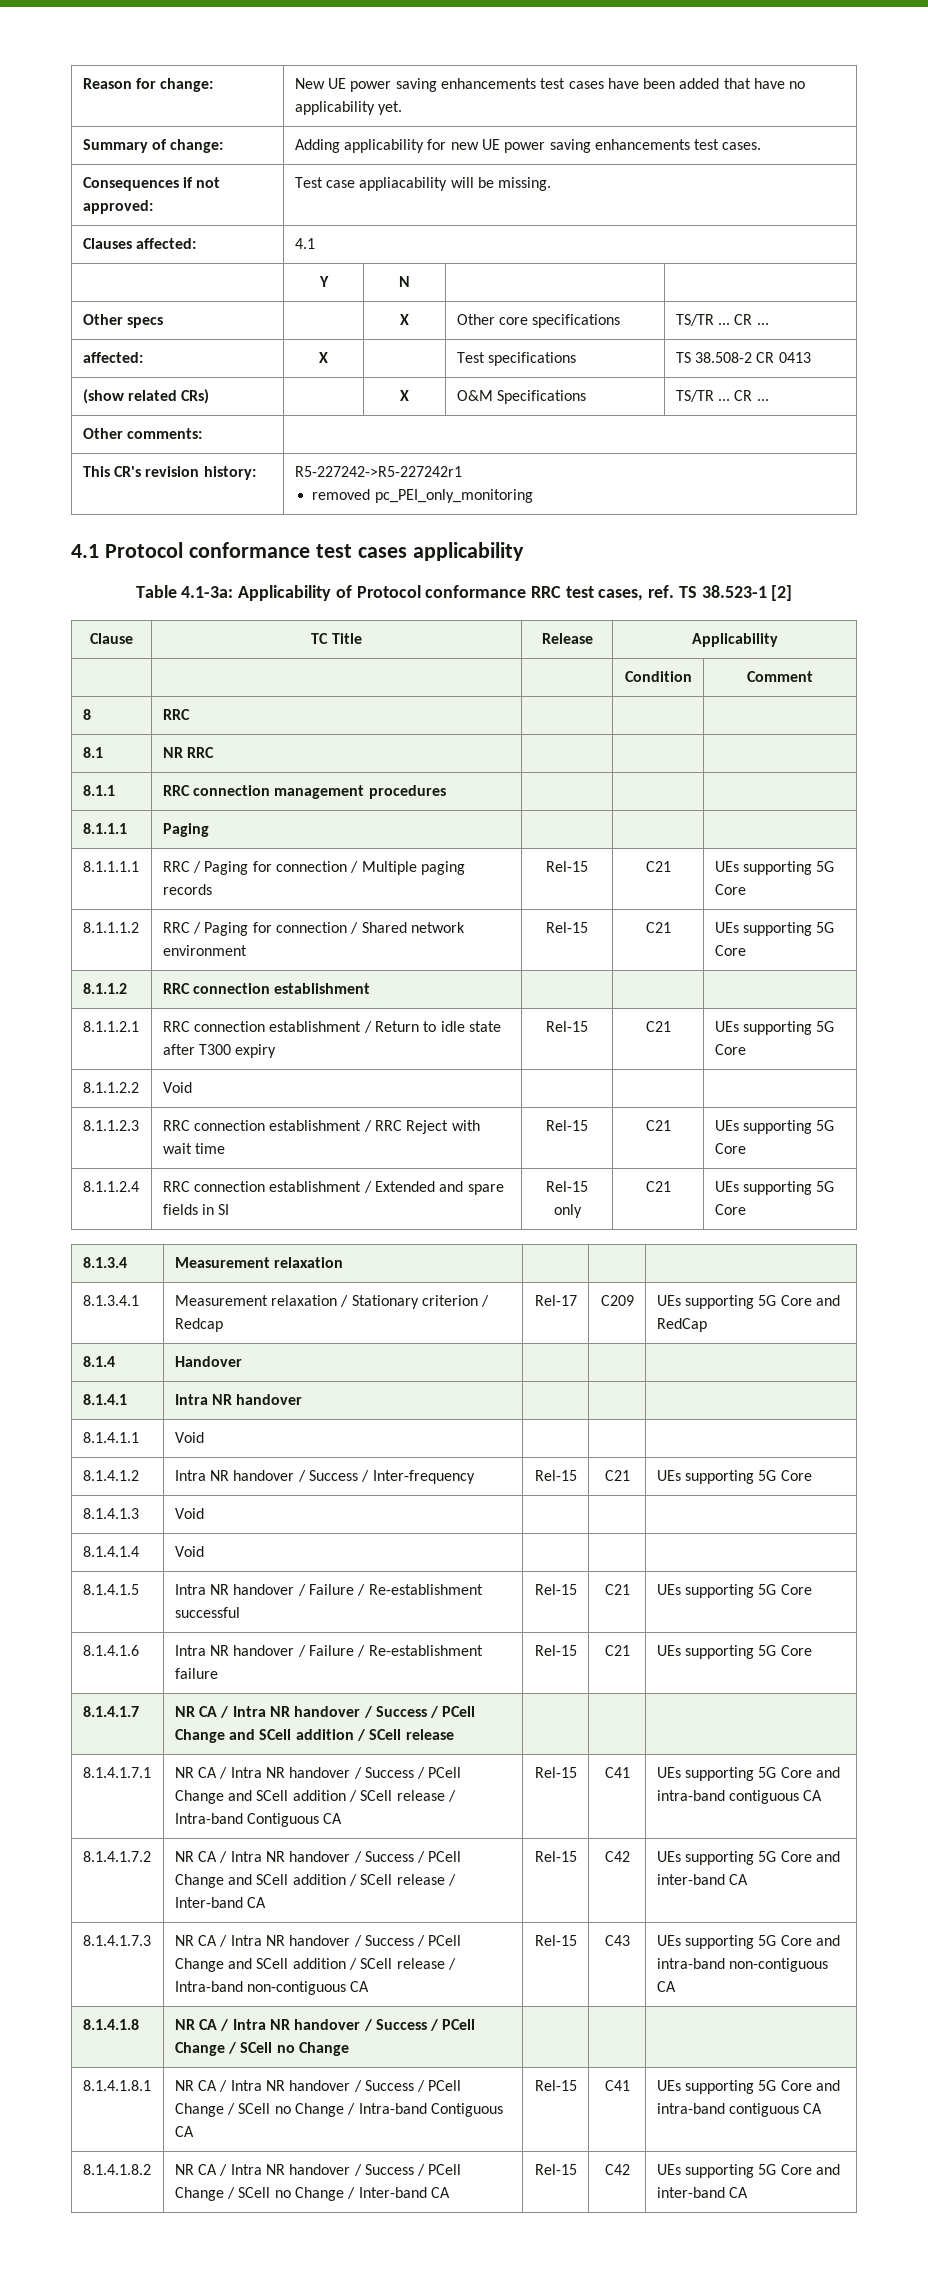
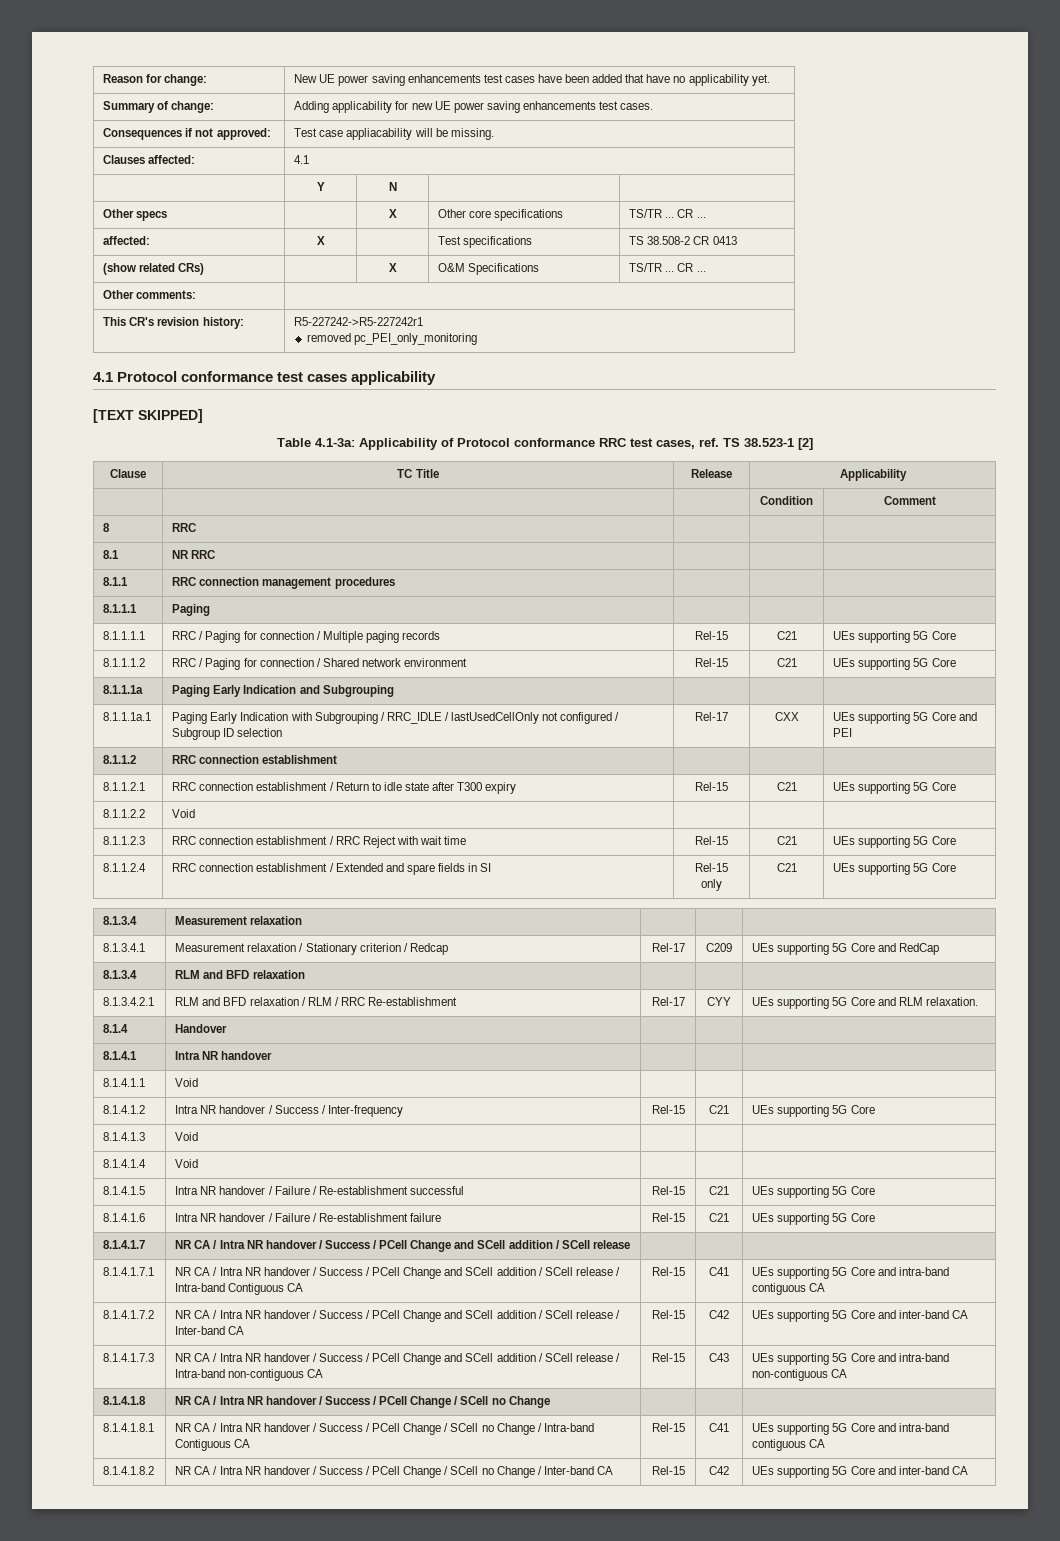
(524, 551) none -> [93,409,203,423] // [TEXT SKIPPED]
(746, 950) none -> [103,685,144,694] [172,685,394,697] [103,712,152,721] [172,712,620,724] [172,728,283,740] [695,712,728,721] [774,712,799,721] [833,712,977,724] [833,728,853,737] // 8.1.1.1a | Paging Early Indication and Subgrouping | | | // 8.1.1.1a.1 | Paging Early Indication with Subgrouping / RRC_IDLE / lastUsedCellOnly not configured / Subgroup ID selection | Rel-17 | CXX | UEs supporting 5G Core and PEI
(707, 1325) none -> [103,970,138,979] [175,970,305,979] [103,997,155,1006] [175,997,458,1006] [651,997,685,1006] [707,997,731,1006] [752,997,978,1009] // 8.1.3.4 | RLM and BFD relaxation | | | // 8.1.3.4.2.1 | RLM and BFD relaxation / RLM / RRC Re-establishment | Rel-17 | CYY | UEs supporting 5G Core and RLM relaxation.

